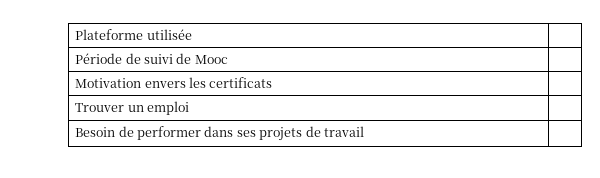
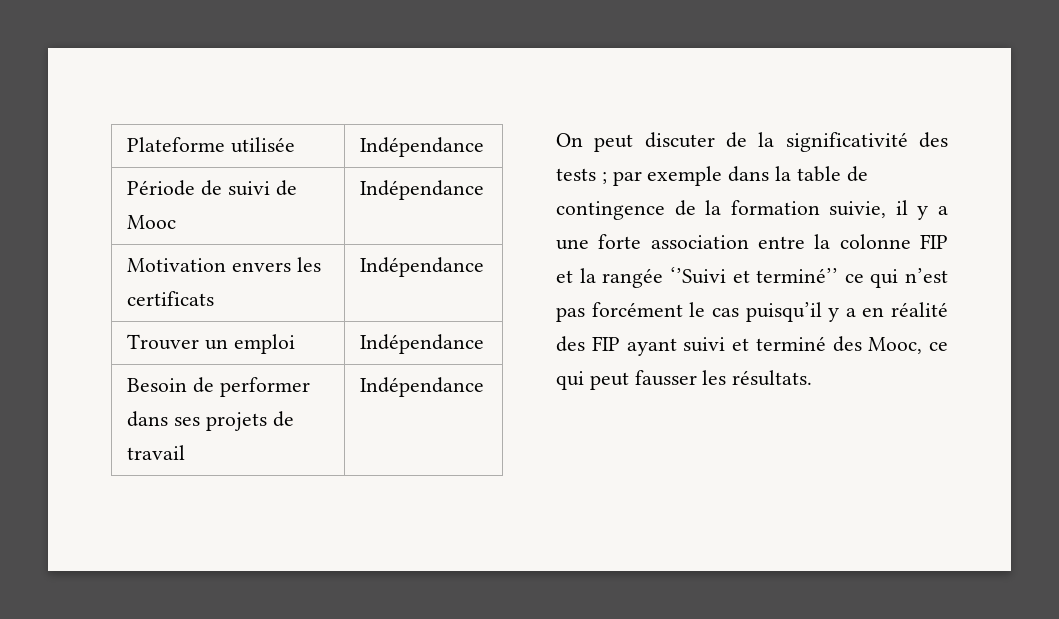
(192, 34) none -> [360,137,485,157] Indépendance
(228, 59) none -> [360,180,485,200] Indépendance
(273, 82) none -> [360,257,485,277] Indépendance
(190, 108) none -> [360,334,485,354] Indépendance
(364, 131) none -> [360,377,485,397] [556,132,948,152] [556,166,868,186] [556,200,948,220] [556,234,948,250] [556,267,948,288] [556,302,948,322] [556,336,948,356] [556,370,813,390] Indépendance // On peut discuter de la significativité des tests ; par exemple dans la table de contingence de la formation suivie, il y a une forte association entre la colonne FIP et la rangée ‘’Suivi et terminé’’ ce qui n’est pas forcément le cas puisqu’il y a en réalité des FIP ayant suivi et terminé des Mooc, ce qui peut fausser les résultats.

